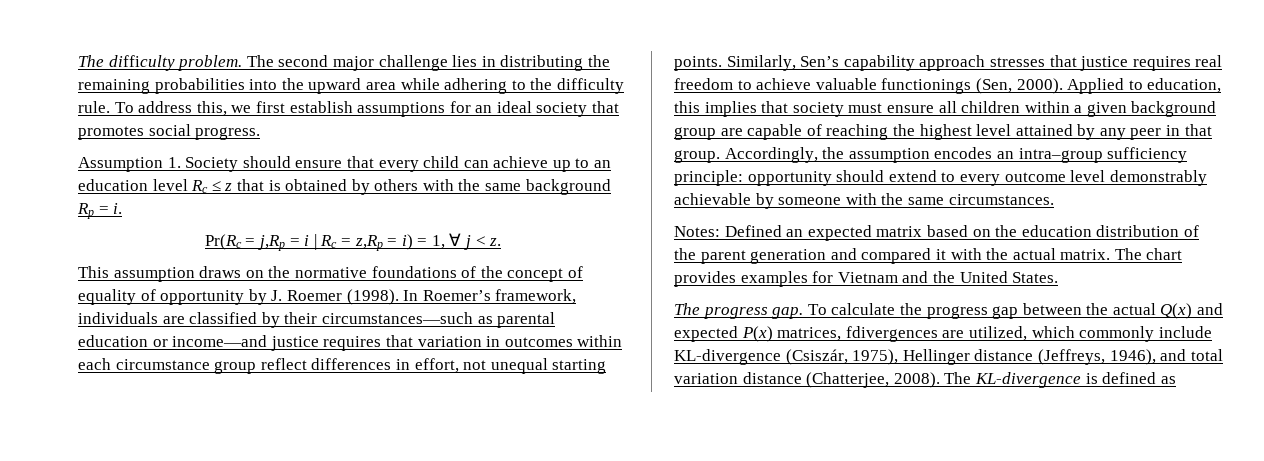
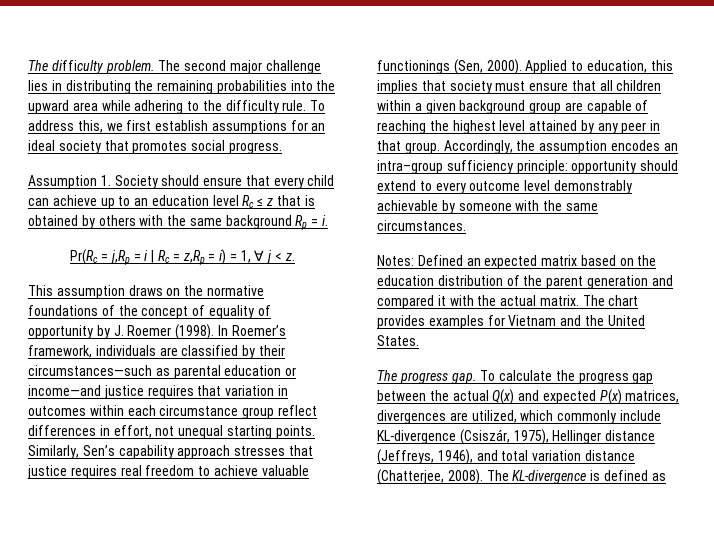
(934, 109) none -> [571,80,596,91] that
[845,326,938,342] fdivergences -> [377,410,446,424] divergences

